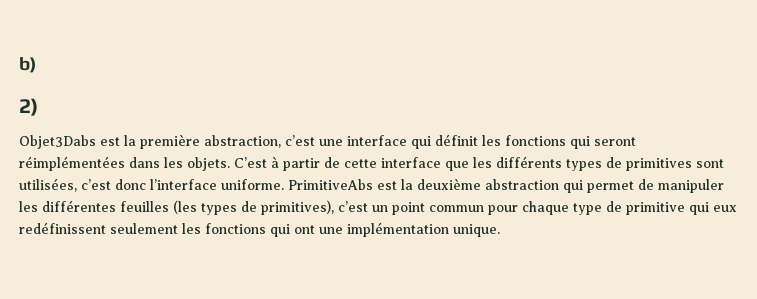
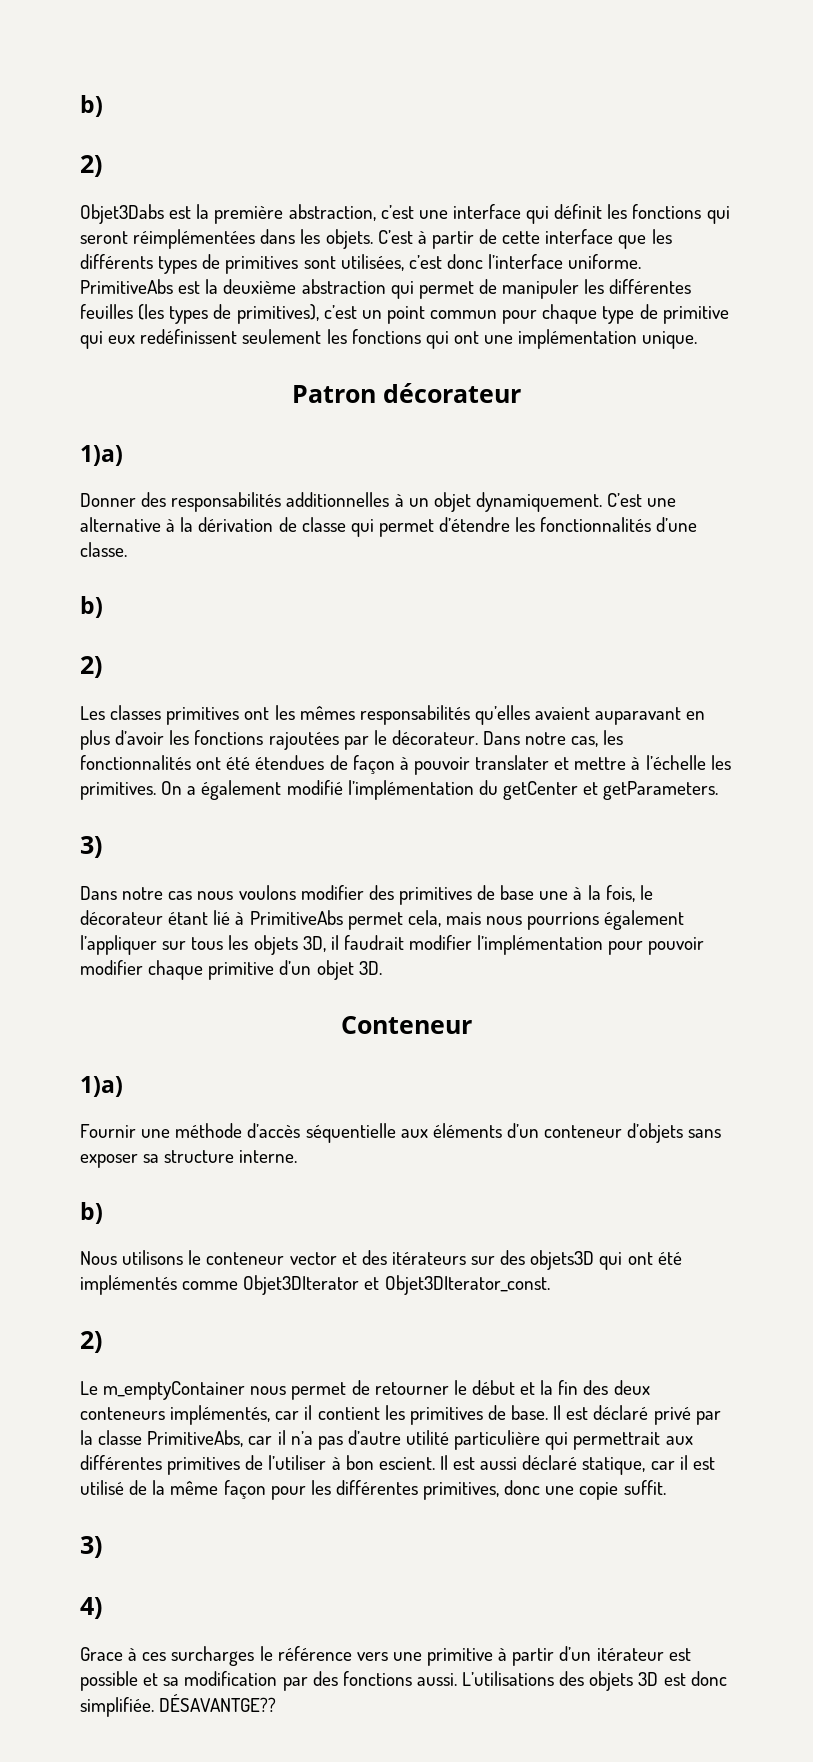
(500, 230) none -> [292,383,521,403] [80,445,123,466] [80,492,677,512] [80,517,698,537] [80,542,127,557] [80,596,103,618] [80,656,102,678] [80,705,706,725] [80,730,624,750] [80,755,731,775] [80,780,719,800] [80,836,102,858] [80,885,653,905] [80,910,685,930] [80,935,705,955] [80,960,382,980] [341,1016,472,1034] [80,1076,123,1097] [80,1123,722,1143] [80,1150,298,1168] [80,1202,103,1224] [80,1250,682,1270] [80,1275,550,1295] [80,1331,102,1353] [80,1380,650,1400] [80,1405,721,1425] [80,1430,693,1450] [80,1455,715,1475] [80,1480,666,1500] [80,1536,102,1558] [80,1597,102,1619] [80,1646,691,1666] [80,1671,727,1691] [80,1694,277,1717] // Patron décorateur // 1)a) // Donner des responsabilités additionnelles à un objet dynamiquement. C’est une alternative à la dérivation de classe qui permet d’étendre les fonctionnalités d’une classe. // b) // 2) // Les classes primitives ont les mêmes responsabilités qu’elles avaient auparavant en plus d’avoir les fonctions rajoutées par le décorateur. Dans notre cas, les fonctionnalités ont été étendues de façon à pouvoir translater et mettre à l’échelle les primitives. On a également modifié l’implémentation du getCenter et getParameters. // 3) // Dans notre cas nous voulons modifier des primitives de base une à la fois, le décorateur étant lié à PrimitiveAbs permet cela, mais nous pourrions également l’appliquer sur tous les objets 3D, il faudrait modifier l’implémentation pour pouvoir modifier chaque primitive d’un objet 3D. // Conteneur // 1)a) // Fournir une méthode d’accès séquentielle aux éléments d’un conteneur d’objets sans exposer sa structure interne. // b) // Nous utilisons le conteneur vector et des itérateurs sur des objets3D qui ont été implémentés comme Objet3DIterator et Objet3DIterator_const. // 2) // Le m_emptyContainer nous permet de retourner le début et la fin des deux conteneurs implémentés, car il contient les primitives de base. Il est déclaré privé par la classe PrimitiveAbs, car il n’a pas d’autre utilité particulière qui permettrait aux différentes primitives de l’utiliser à bon escient. Il est aussi déclaré statique, car il est utilisé de la même façon pour les différentes primitives, donc une copie suffit. // 3) // 4) // Grace à ces surcharges le référence vers une primitive à partir d’un itérateur est possible et sa modification par des fonctions aussi. L’utilisations des objets 3D est donc simplifiée. DÉSAVANTGE??

